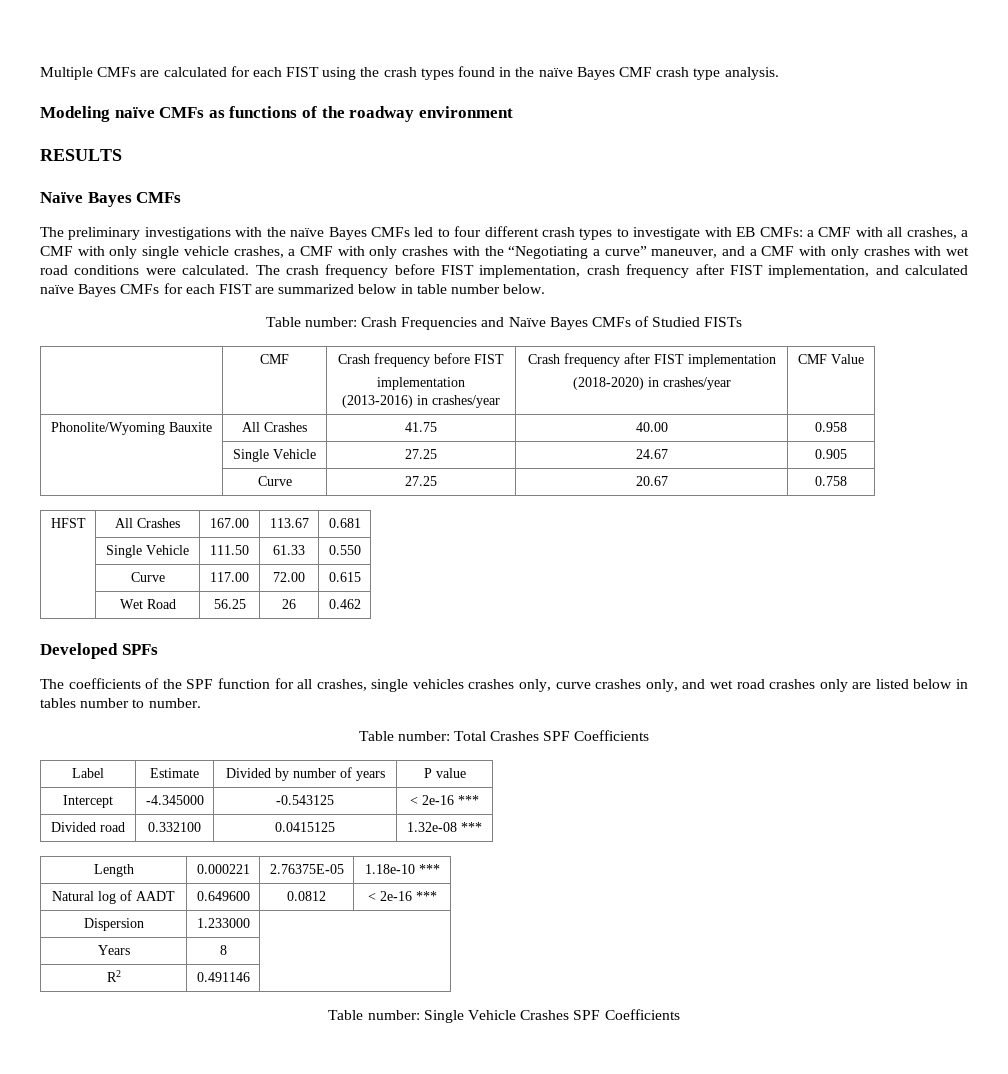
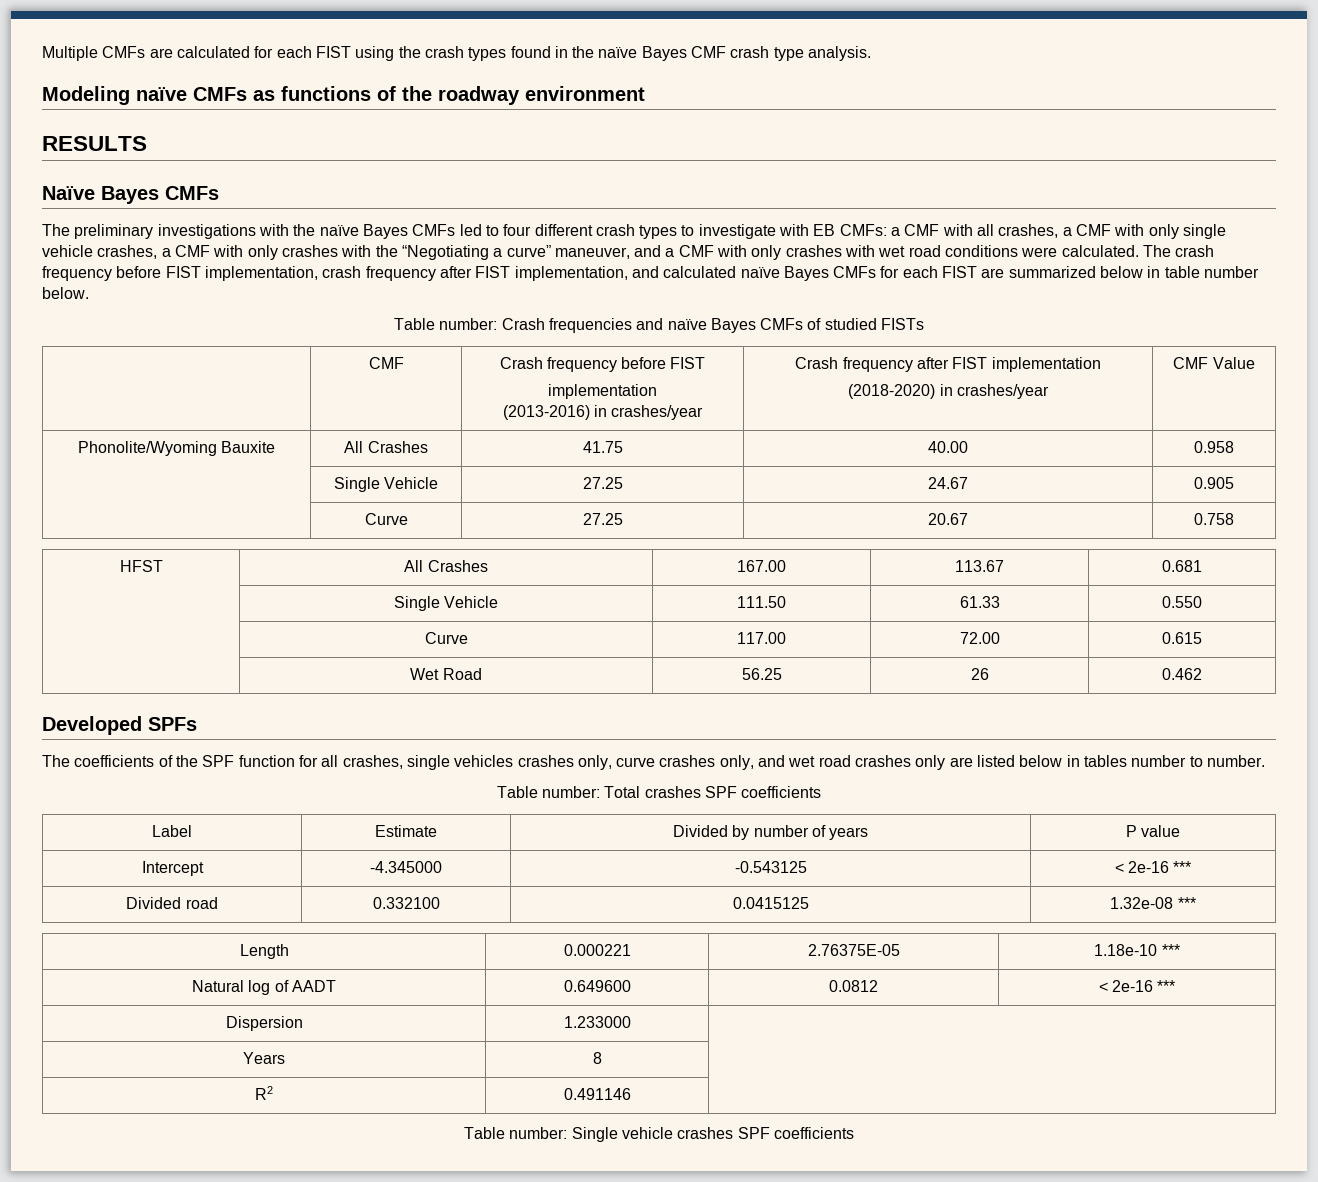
[401,317,546,330] Frequencies and Naïve -> [548,318,707,333] frequencies and naïve
[652,317,701,327] Studied -> [824,318,877,330] studied
[490,730,650,741] Crashes SPF Coefficients -> [644,786,822,798] crashes SPF coefficients
[468,1009,680,1020] Vehicle Crashes SPF Coefficients -> [622,1127,854,1139] vehicle crashes SPF coefficients

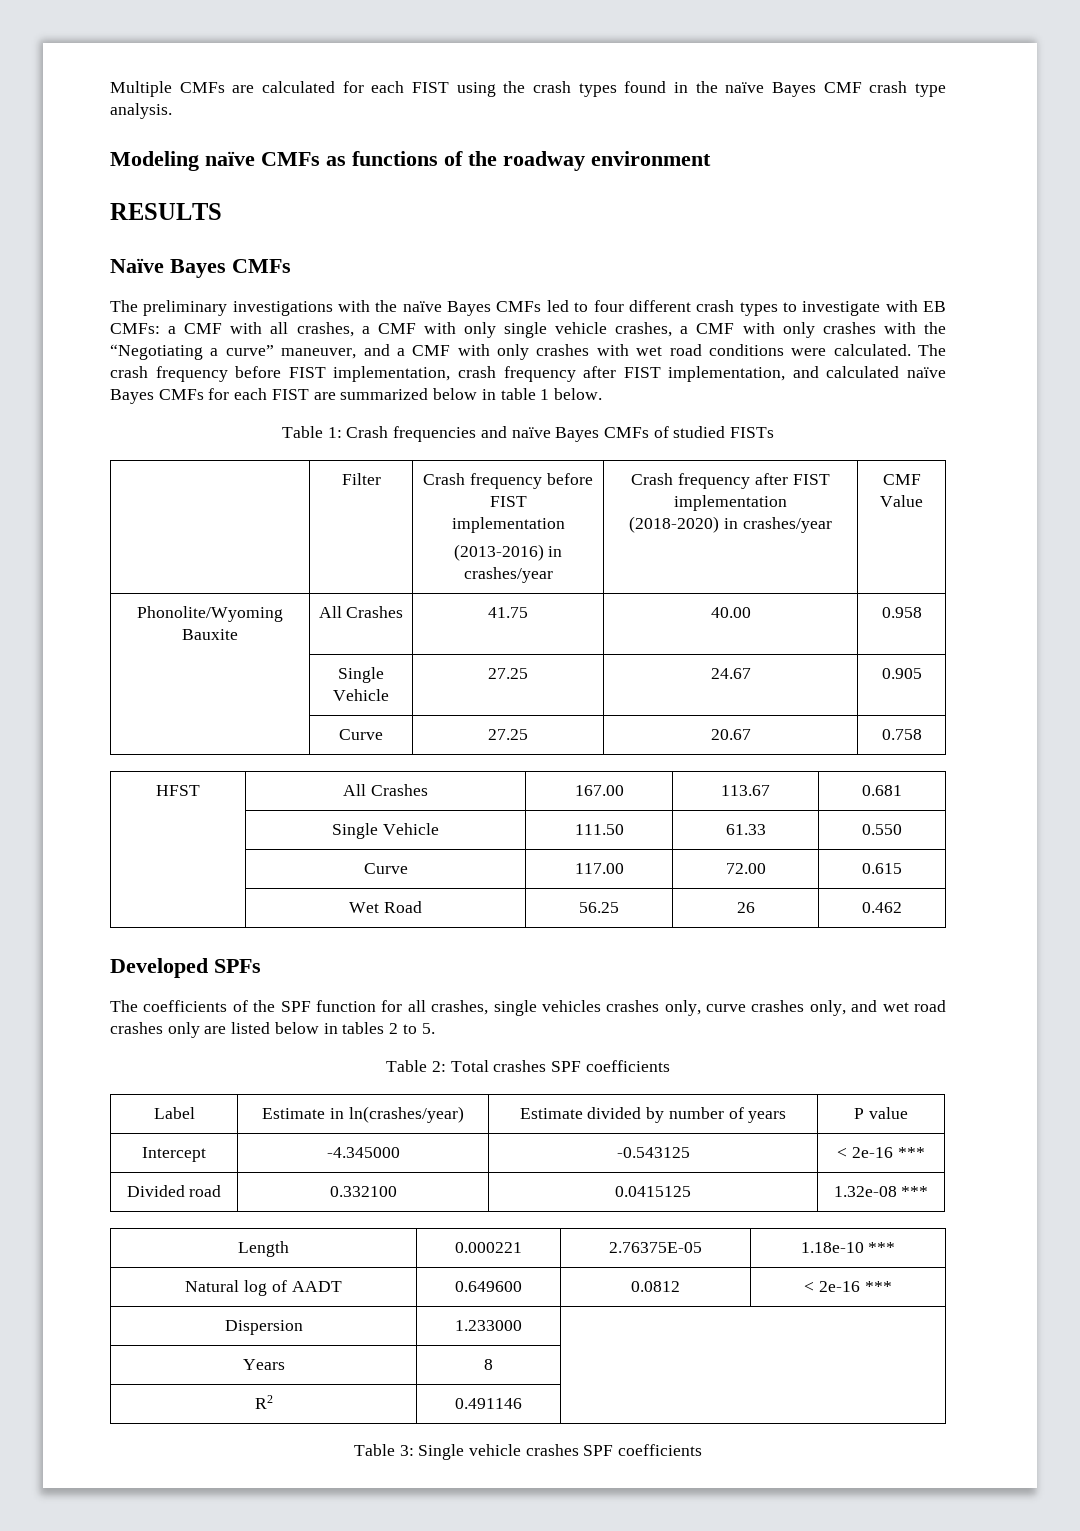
[1204,266,1260,278] number -> [540,389,550,400] 1
[439,318,498,330] number: -> [327,427,342,438] 1:
[368,357,404,369] CMF -> [341,473,381,485] Filter
[1131,755,1265,767] [496,786,601,798] number to number. // Table number: -> [389,1023,435,1034] [386,1060,446,1072] 2 to 5. // Table 2:
[672,825,728,837] | Divided -> [330,1106,464,1123] [519,1107,642,1119] in ln(crashes/year) | Estimate divided
[509,1127,568,1139] number: -> [399,1445,414,1456] 3:

